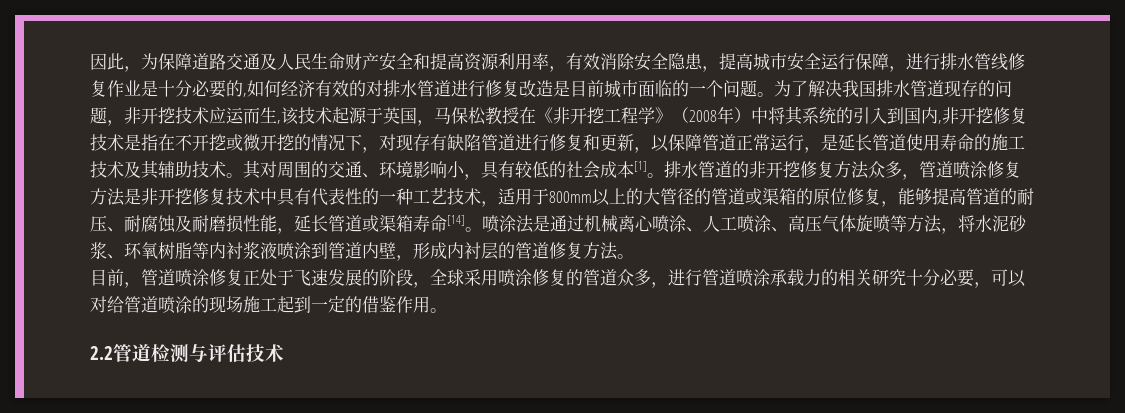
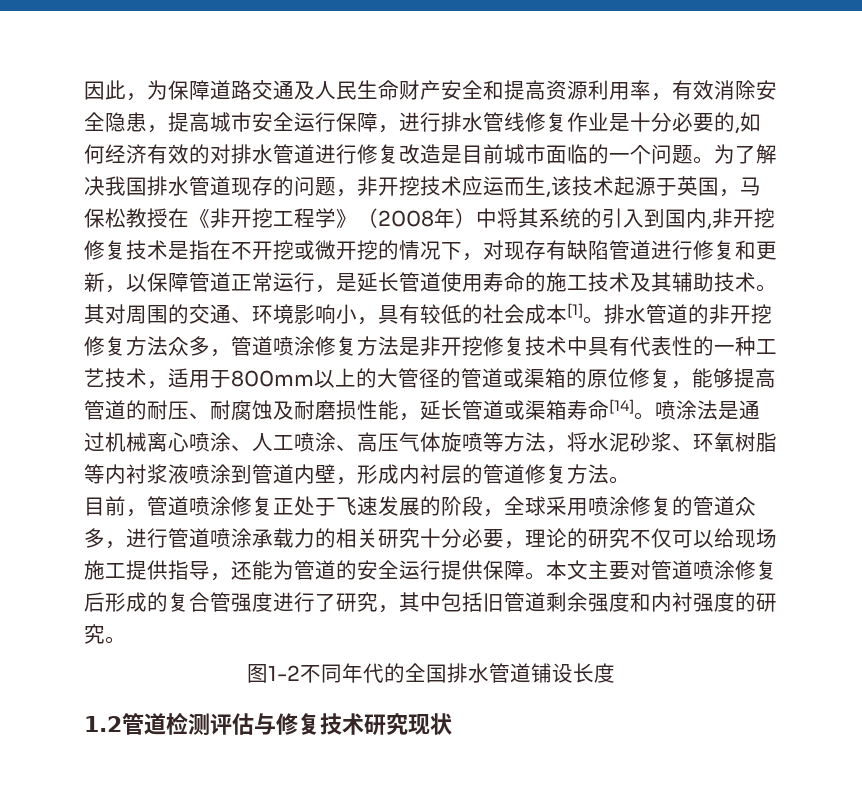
[991,269,1026,287] [90,296,447,314] [90,344,284,362] 可以对给管道喷涂的现场施工起到一定的借鉴作用。 // 2.2管道检测与评估技术 -> [525,528,777,548] [84,560,777,581] [84,592,777,613] [84,624,126,644] [247,663,615,683] [84,712,452,735] 理论的研究不仅可以给现场施工提供指导，还能为管道的安全运行提供保障。本文主要对管道喷涂修复后形成的复合管强度进行了研究，其中包括旧管道剩余强度和内衬强度的研究。 // 图1-2不同年代的全国排水管道铺设长度 // 1.2管道检测评估与修复技术研究现状

